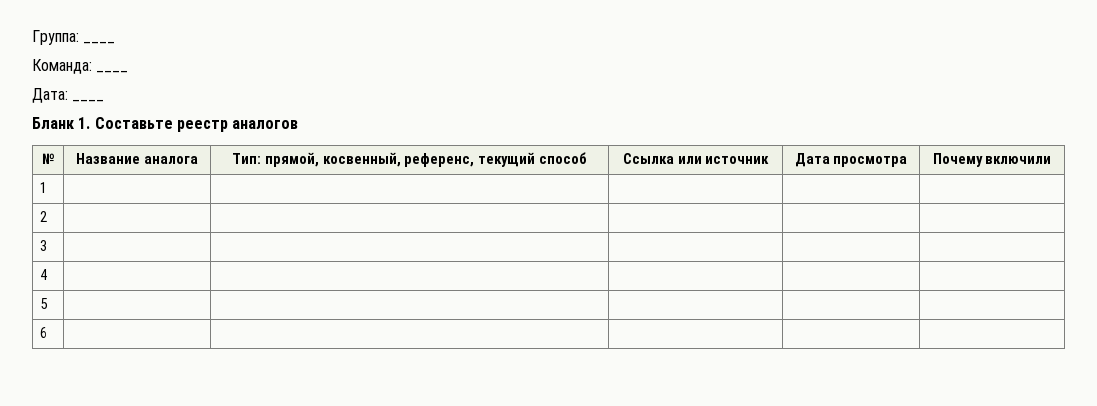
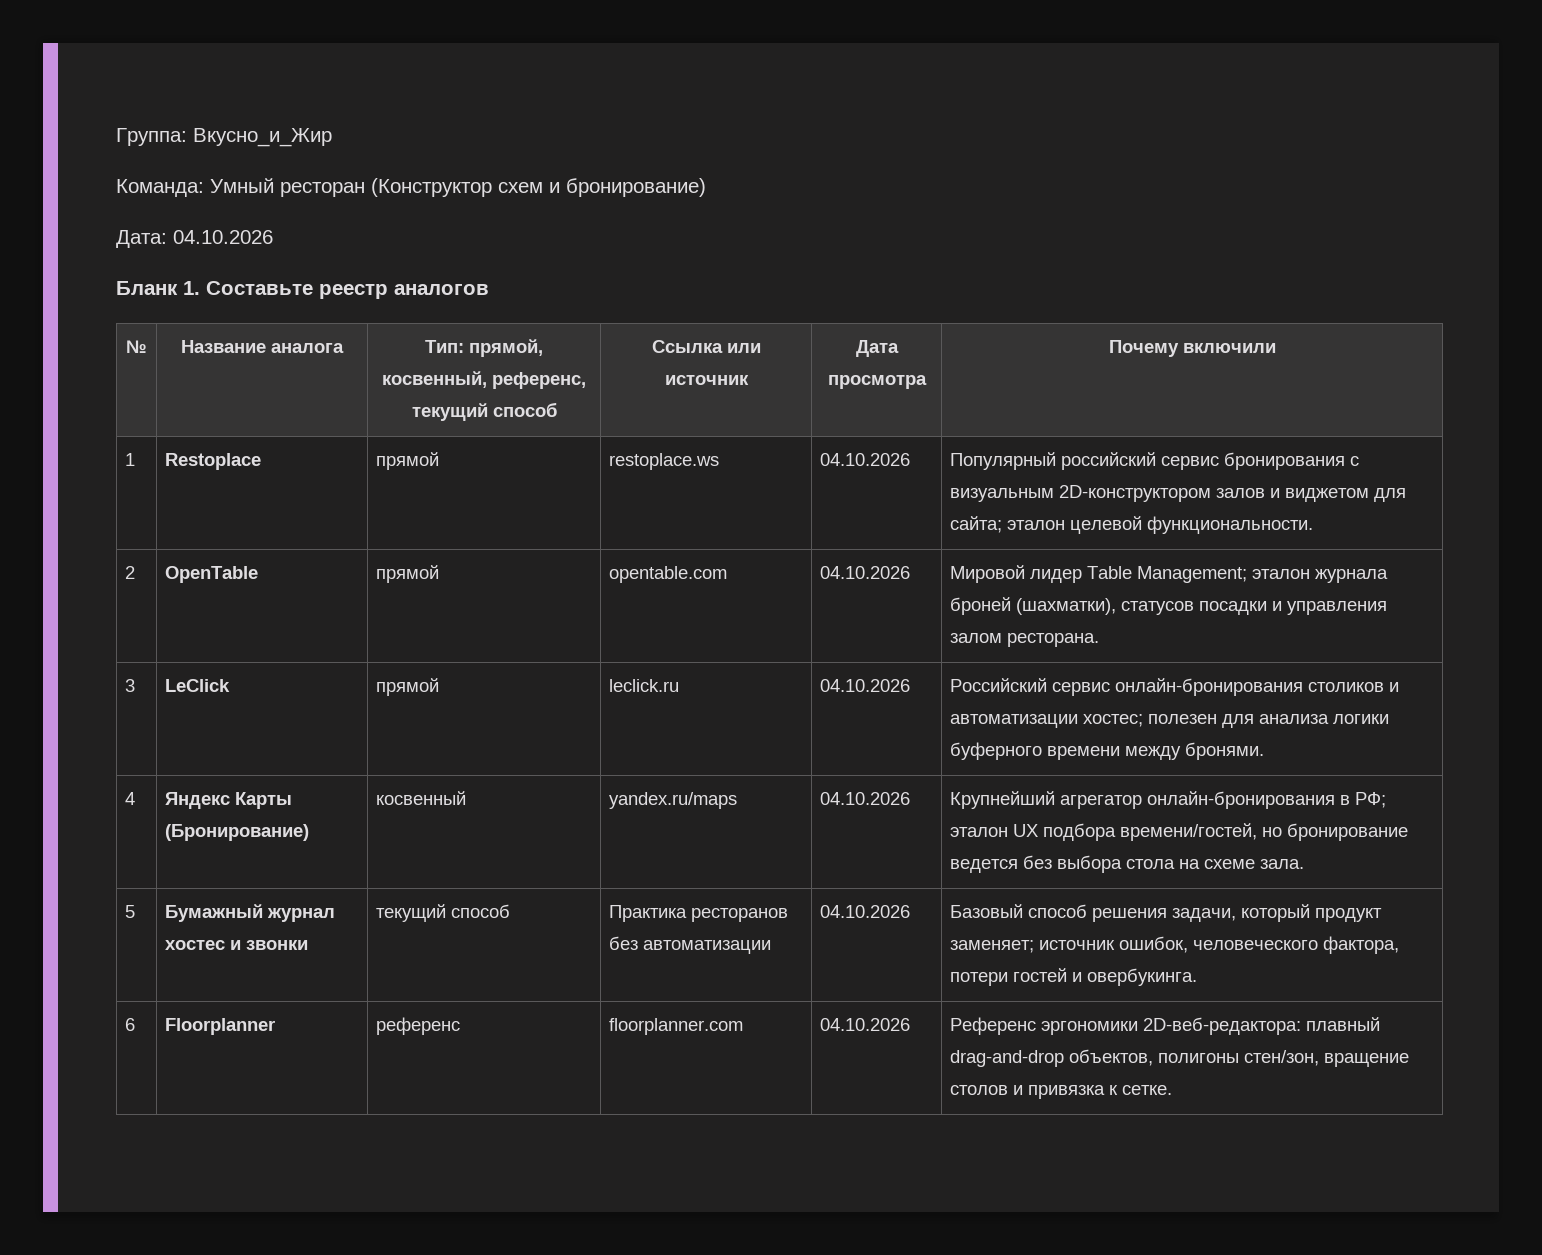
[83,41,116,44] ____ -> [193,128,332,147] Вкусно_и_Жир
[96,70,129,73] ____ -> [210,178,706,197] Умный ресторан (Конструктор схем и бронирование)
[72,99,105,102] ____ -> [173,230,273,244] 04.10.2026
[40,211,48,222] [40,240,48,251] [40,269,48,280] [40,298,49,309] [40,327,48,338] | | | | // 2 | | | | | // 3 | | | | | // 4 | | | | | // 5 | | | | | // 6 | | | | | -> [165,453,262,470] [376,452,440,470] [609,453,720,470] [820,453,911,466] [950,452,1360,470] [950,485,1407,502] [950,516,1314,534] [125,566,136,579] [165,566,259,583] [376,565,440,583] [609,566,728,583] [820,566,911,579] [950,565,1389,583] [950,597,1388,615] [950,633,1100,647] [125,679,136,692] [165,679,231,692] [376,678,440,696] [609,679,680,692] [820,679,911,692] [950,678,1400,696] [950,714,1390,728] [950,742,1265,760] [125,792,136,805] [165,792,293,809] [165,824,310,841] [376,791,467,805] [609,792,738,809] [820,792,911,805] [950,791,1387,809] [950,823,1409,841] [950,855,1305,873] [125,905,136,918] [165,904,336,922] [165,940,309,950] [376,904,511,922] [609,905,789,922] [609,936,772,954] [820,905,911,918] [950,904,1383,922] [950,936,1400,954] [950,968,1198,986] [125,1018,136,1031] [165,1018,276,1035] [376,1017,461,1035] [609,1018,744,1035] [820,1018,911,1031] [950,1017,1381,1035] [950,1049,1410,1067] [950,1085,1173,1099] Restoplace | прямой | restoplace.ws | 04.10.2026 | Популярный российский сервис бронирования с визуальным 2D-конструктором залов и виджетом для сайта; эталон целевой функциональности. // 2 | OpenTable | прямой | opentable.com | 04.10.2026 | Мировой лидер Table Management; эталон журнала броней (шахматки), статусов посадки и управления залом ресторана. // 3 | LeClick | прямой | leclick.ru | 04.10.2026 | Российский сервис онлайн-бронирования столиков и автоматизации хостес; полезен для анализа логики буферного времени между бронями. // 4 | Яндекс Карты (Бронирование) | косвенный | yandex.ru/maps | 04.10.2026 | Крупнейший агрегатор онлайн-бронирования в РФ; эталон UX подбора времени/гостей, но бронирование ведется без выбора стола на схеме зала. // 5 | Бумажный журнал хостес и звонки | текущий способ | Практика ресторанов без автоматизации | 04.10.2026 | Базовый способ решения задачи, который продукт заменяет; источник ошибок, человеческого фактора, потери гостей и овербукинга. // 6 | Floorplanner | референс | floorplanner.com | 04.10.2026 | Референс эргономики 2D-веб-редактора: плавный drag-and-drop объектов, полигоны стен/зон, вращение столов и привязка к сетке.

